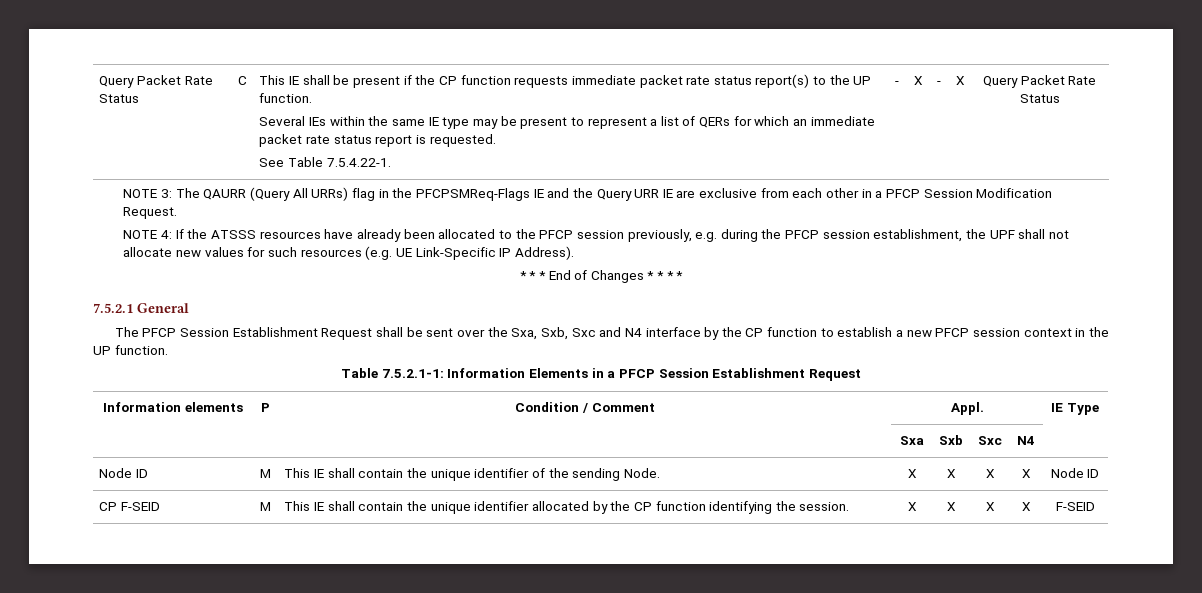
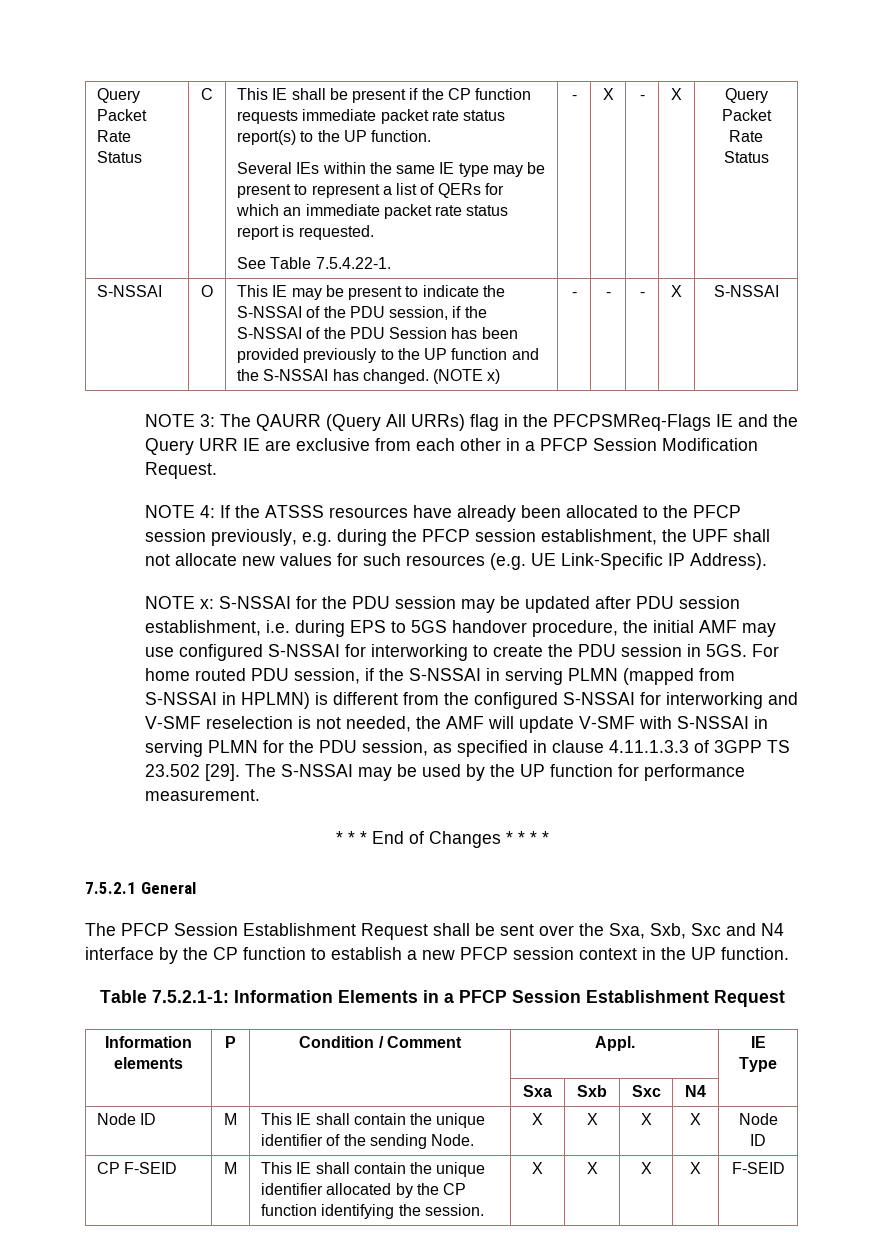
(1060, 98) none -> [96,285,162,297] [201,285,213,297] [236,285,506,300] [236,306,487,320] [236,327,518,339] [236,348,539,363] [236,369,501,384] [571,292,577,297] [605,292,611,297] [639,292,645,297] [671,285,682,297] [713,285,779,297] // S-NSSAI | O | This IE may be present to indicate the S-NSSAI of the PDU session, if the S-NSSAI of the PDU Session has been provided previously to the UP function and the S-NSSAI has changed. (NOTE x) | - | - | - | X | S-NSSAI
(574, 253) none -> [144,596,740,613] [144,620,776,637] [144,644,779,661] [144,668,735,685] [144,692,798,709] [144,716,768,733] [144,740,790,757] [144,764,745,781] [144,789,260,801] // NOTE x: S-NSSAI for the PDU session may be updated after PDU session establishment, i.e. during EPS to 5GS handover procedure, the initial AMF may use configured S-NSSAI for interworking to create the PDU session in 5GS. For home routed PDU session, if the S-NSSAI in serving PLMN (mapped from S-NSSAI in HPLMN) is different from the configured S-NSSAI for interworking and V-SMF reselection is not needed, the AMF will update V-SMF with S-NSSAI in serving PLMN for the PDU session, as specified in clause 4.11.1.3.3 of 3GPP TS 23.502 [29]. The S-NSSAI may be used by the UP function for performance measurement.

